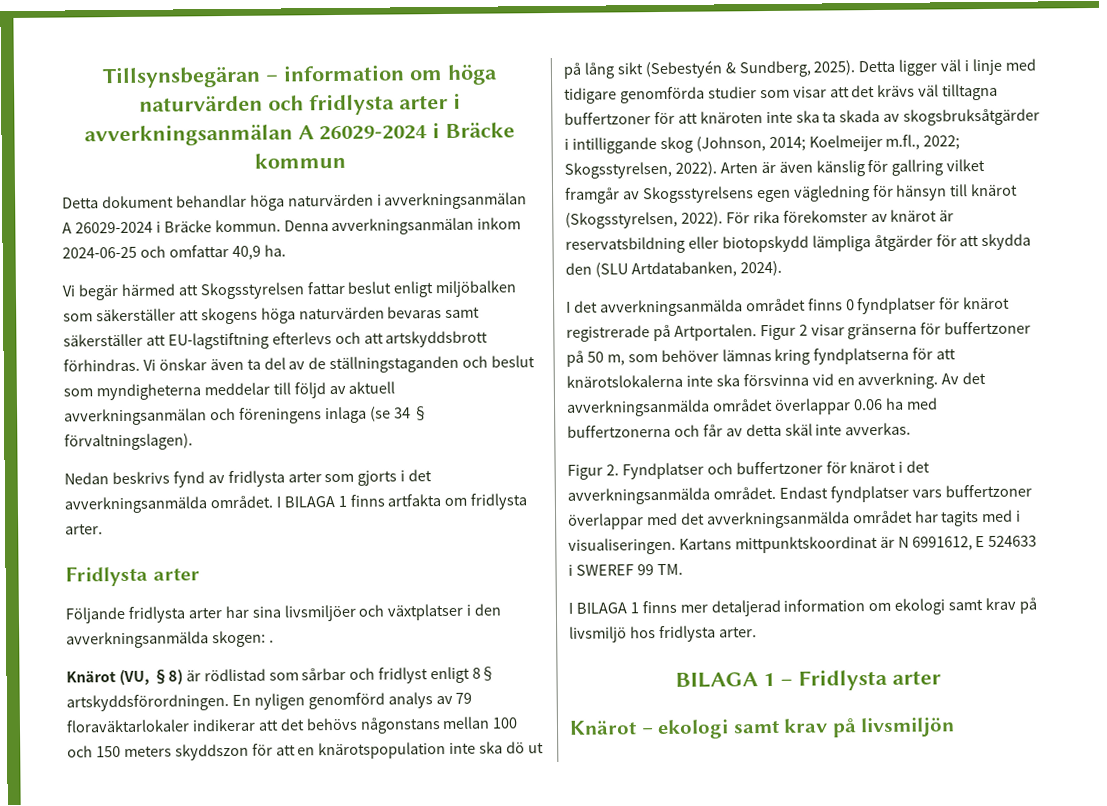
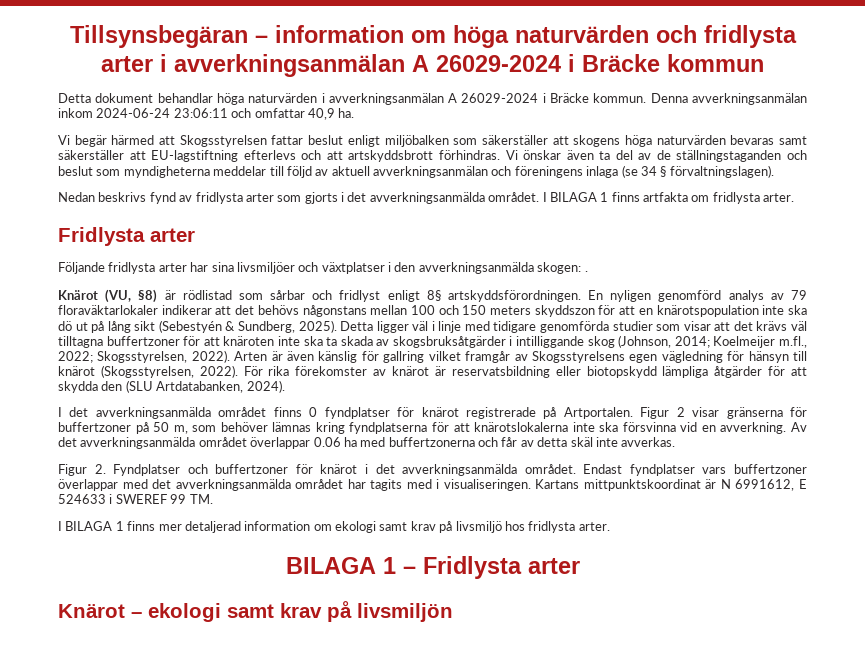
[62,246,137,259] 2024-06-25 -> [96,108,228,118] 2024-06-24 23:06:11

